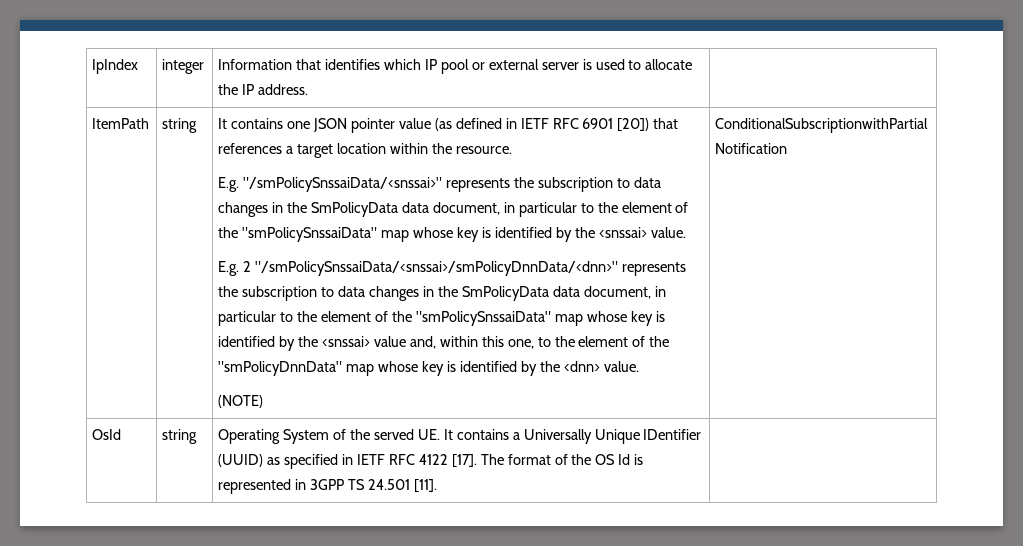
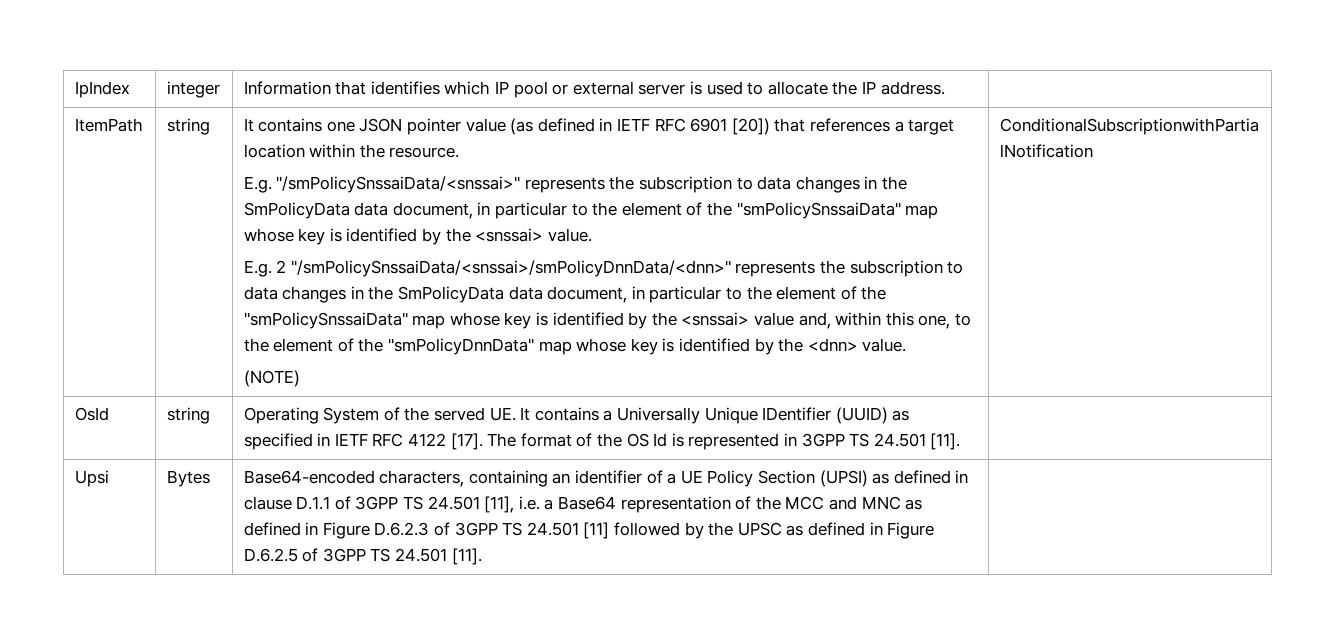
(437, 485) none -> [74,470,109,487] [166,470,210,487] [243,470,969,487] [243,496,923,513] [243,522,935,539] [243,548,482,565] // Upsi | Bytes | Base64-encoded characters, containing an identifier of a UE Policy Section (UPSI) as defined in clause D.1.1 of 3GPP TS 24.501 [11], i.e. a Base64 representation of the MCC and MNC as defined in Figure D.6.2.3 of 3GPP TS 24.501 [11] followed by the UPSC as defined in Figure D.6.2.5 of 3GPP TS 24.501 [11]. |

